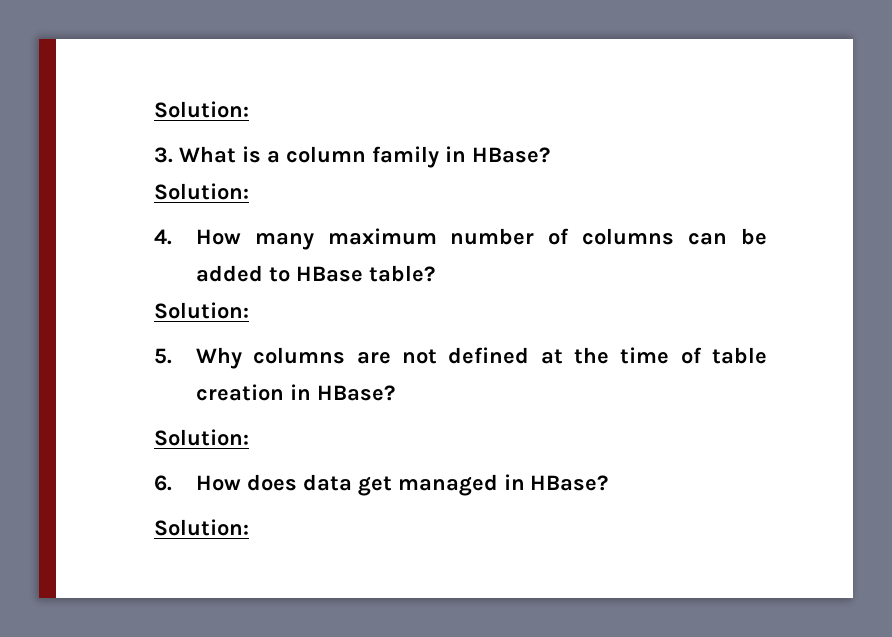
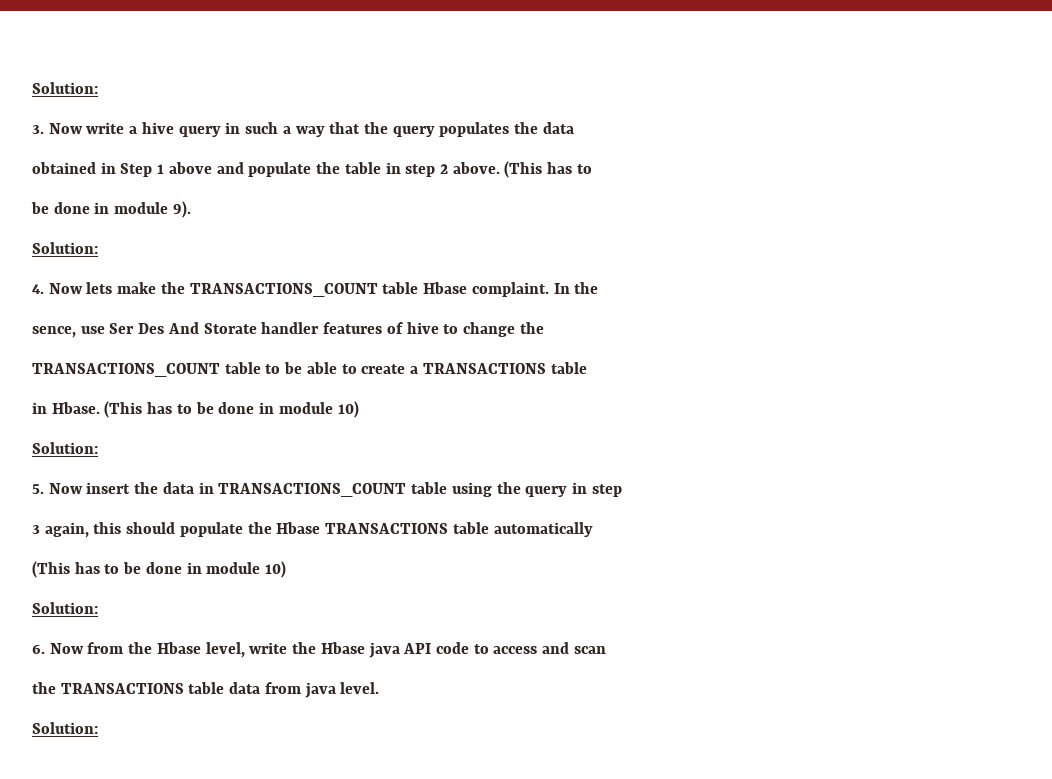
[178,146,550,168] [154,183,249,200] [154,228,767,250] [195,265,435,282] [154,302,249,319] [154,347,768,369] [195,384,395,401] [154,429,249,446] [154,474,609,496] What is a column family in HBase? // Solution: // 4. How many maximum number of columns can be added to HBase table? // Solution: // 5. Why columns are not defined at the time of table creation in HBase? // Solution: // 6. How does data get managed in HBase? -> [48,122,574,137] [32,161,592,178] [31,201,191,218] [32,242,98,254] [32,282,599,297] [32,322,544,338] [32,362,587,377] [32,401,359,418] [32,442,98,454] [32,482,622,497] [32,522,593,538] [32,561,287,578] [32,602,98,614] [32,642,606,658] [32,682,380,698] Now write a hive query in such a way that the query populates the data // obtained in Step 1 above and populate the table in step 2 above. (This has to // be done in module 9). // Solution: // 4. Now lets make the TRANSACTIONS_COUNT table Hbase complaint. In the // sence, use Ser Des And Storate handler features of hive to change the // TRANSACTIONS_COUNT table to be able to create a TRANSACTIONS table // in Hbase. (This has to be done in module 10) // Solution: // 5. Now insert the data in TRANSACTIONS_COUNT table using the query in step // 3 again, this should populate the Hbase TRANSACTIONS table automatically // (This has to be done in module 10) // Solution: // 6. Now from the Hbase level, write the Hbase java API code to access and scan // the TRANSACTIONS table data from java level.

